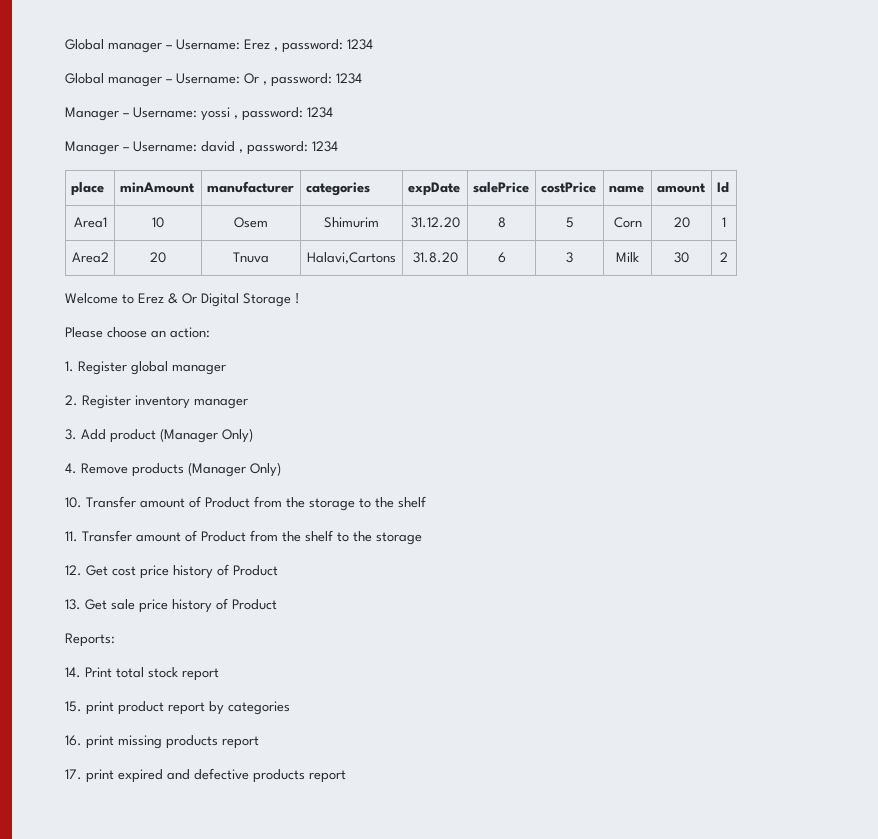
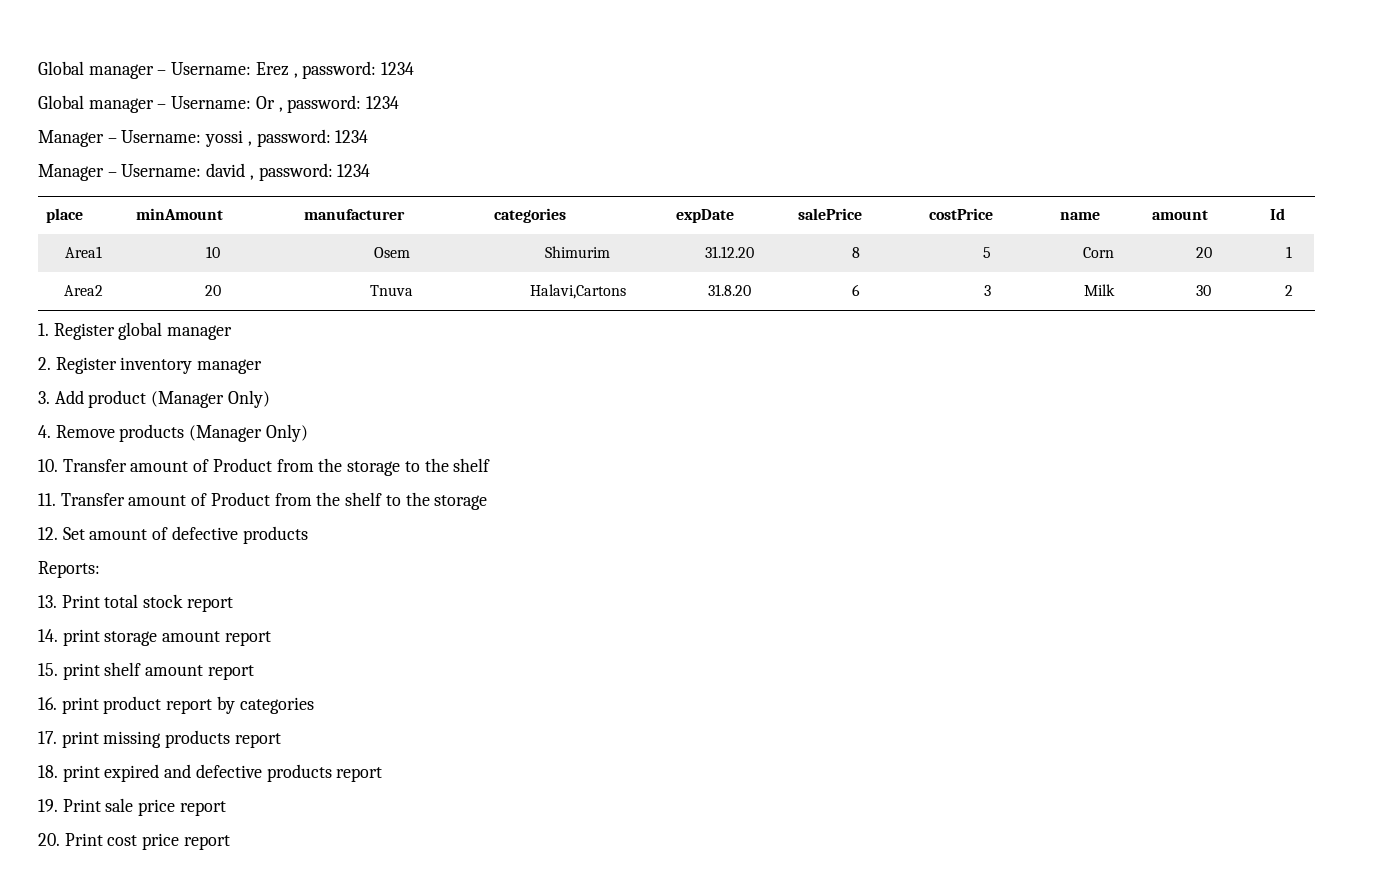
[65,293,300,307] [65,327,210,338] // Welcome to Erez & Or Digital Storage ! // Please choose an action: -> (1293, 290) none
[86,564,278,579] [65,598,277,613] Get cost price history of Product // 13. Get sale price history of Product -> [62,526,308,544] Set amount of defective products
[65,667,81,678] 14. -> [38,595,57,608] 13.
[65,701,82,712] 15. -> [38,629,271,646] [38,662,254,680] [38,697,57,710] 14. print storage amount report // 15. print shelf amount report // 16.
[65,735,82,746] 16. -> [38,731,57,744] 17.
[65,769,82,780] 17. -> [38,765,58,778] 18.
(346, 776) none -> [38,798,226,816] [38,833,230,850] // 19. Print sale price report // 20. Print cost price report

